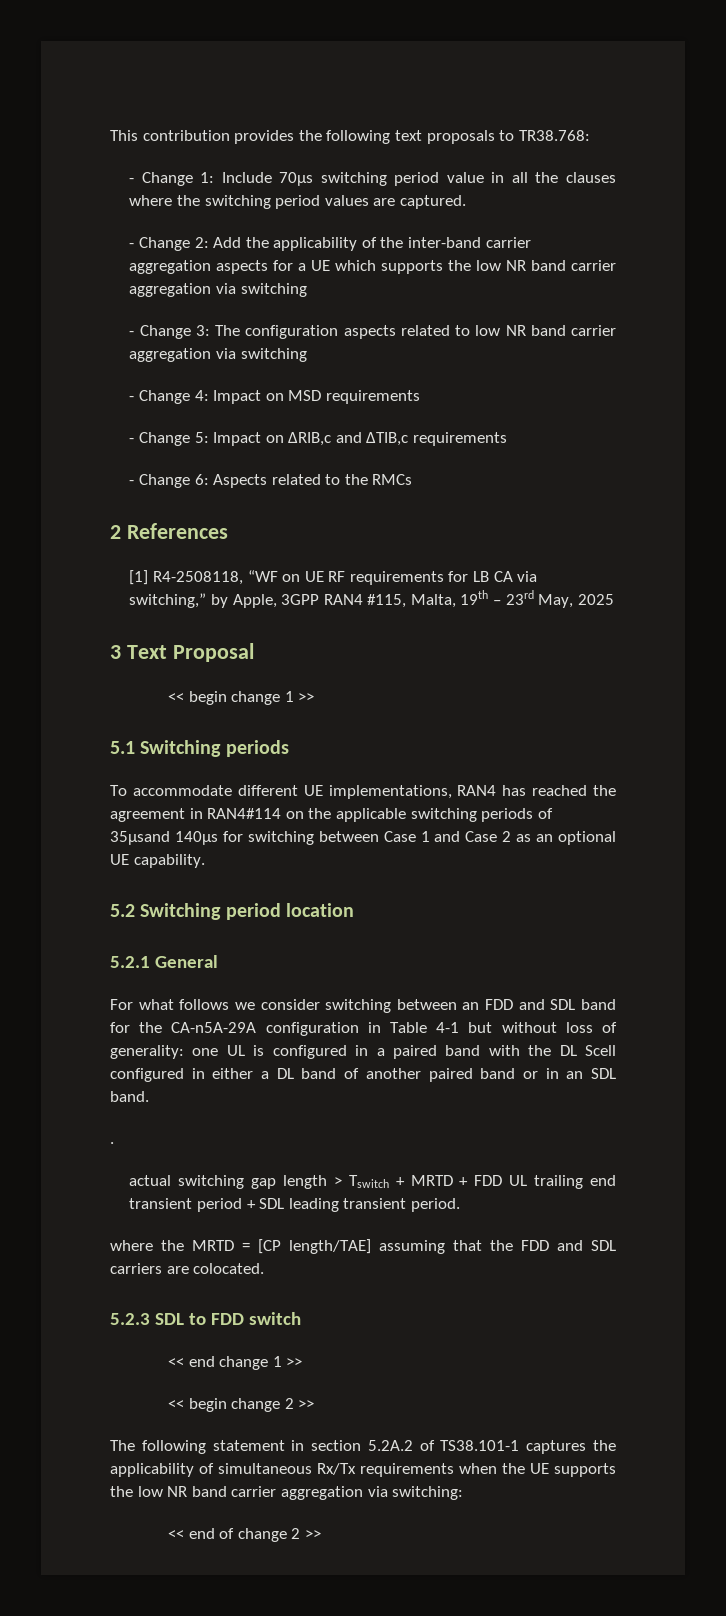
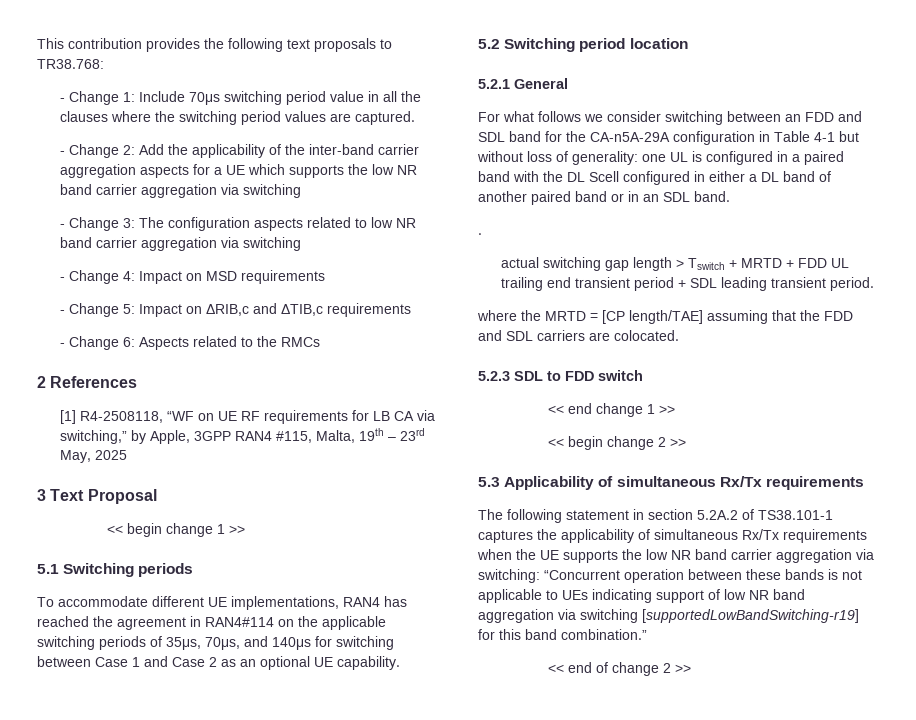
[110,831,170,845] 35μsand -> [166,636,268,650] 35μs, 70μs, and
(315, 1404) none -> [478,476,864,490] // 5.3 Applicability of simultaneous Rx/Tx requirements
(464, 1493) none -> [544,569,862,583] [478,589,805,603] [478,609,859,623] [478,629,647,640] “Concurrent operation between these bands is not applicable to UEs indicating support of low NR band aggregation via switching [supportedLowBandSwitching-r19] for this band combination.”

